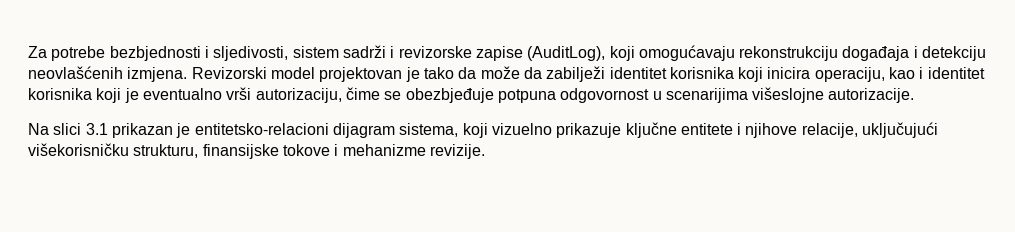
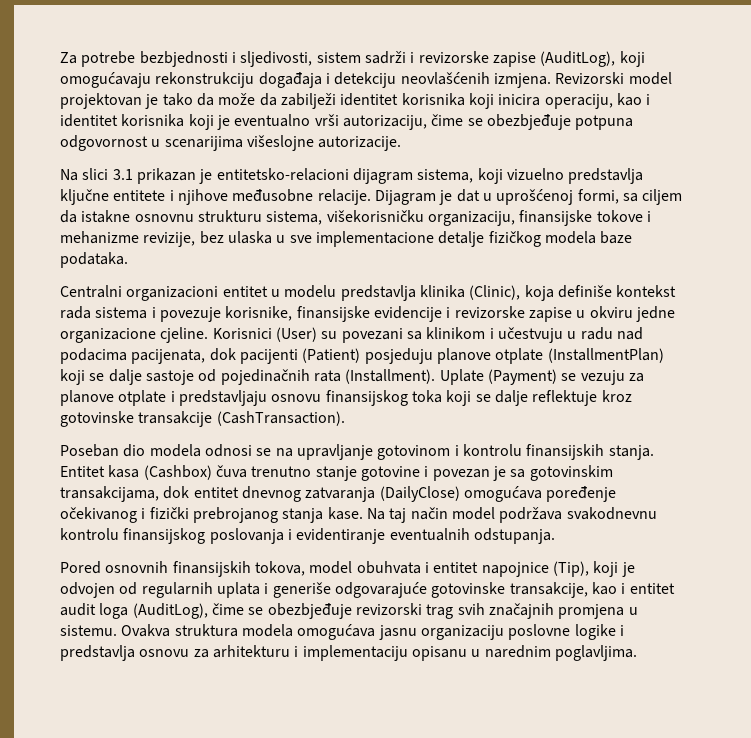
[556,123,622,138] prikazuje -> [568,168,644,184] predstavlja
[801,122,939,138] [28,143,485,159] relacije, uključujući višekorisničku strukturu, finansijske tokove i mehanizme revizije. -> [232,189,683,205] [60,210,651,226] [60,231,633,247] [60,252,128,268] [60,285,677,301] [60,306,675,322] [60,327,643,343] [60,348,664,364] [60,369,644,385] [60,390,632,406] [60,411,345,427] [60,444,654,460] [60,465,613,481] [60,486,617,502] [60,507,657,523] [60,528,555,544] [60,561,635,577] [60,582,675,598] [60,603,638,619] [60,624,624,640] [60,645,637,661] međusobne relacije. Dijagram je dat u uprošćenoj formi, sa ciljem da istakne osnovnu strukturu sistema, višekorisničku organizaciju, finansijske tokove i mehanizme revizije, bez ulaska u sve implementacione detalje fizičkog modela baze podataka. // Centralni organizacioni entitet u modelu predstavlja klinika (Clinic), koja definiše kontekst rada sistema i povezuje korisnike, finansijske evidencije i revizorske zapise u okviru jedne organizacione cjeline. Korisnici (User) su povezani sa klinikom i učestvuju u radu nad podacima pacijenata, dok pacijenti (Patient) posjeduju planove otplate (InstallmentPlan) koji se dalje sastoje od pojedinačnih rata (Installment). Uplate (Payment) se vezuju za planove otplate i predstavljaju osnovu finansijskog toka koji se dalje reflektuje kroz gotovinske transakcije (CashTransaction). // Poseban dio modela odnosi se na upravljanje gotovinom i kontrolu finansijskih stanja. Entitet kasa (Cashbox) čuva trenutno stanje gotovine i povezan je sa gotovinskim transakcijama, dok entitet dnevnog zatvaranja (DailyClose) omogućava poređenje očekivanog i fizički prebrojanog stanja kase. Na taj način model podržava svakodnevnu kontrolu finansijskog poslovanja i evidentiranje eventualnih odstupanja. // Pored osnovnih finansijskih tokova, model obuhvata i entitet napojnice (Tip), koji je odvojen od regularnih uplata i generiše odgovarajuće gotovinske transakcije, kao i entitet audit loga (AuditLog), čime se obezbjeđuje revizorski trag svih značajnih promjena u sistemu. Ovakva struktura modela omogućava jasnu organizaciju poslovne logike i predstavlja osnovu za arhitekturu i implementaciju opisanu u narednim poglavljima.

